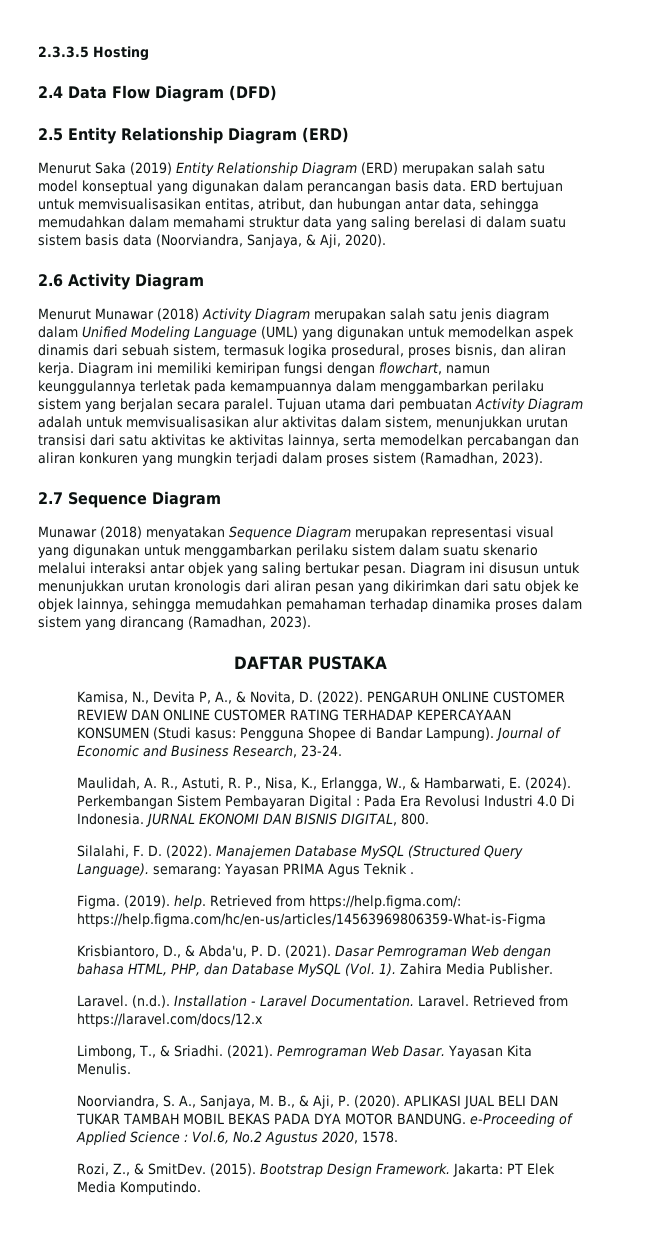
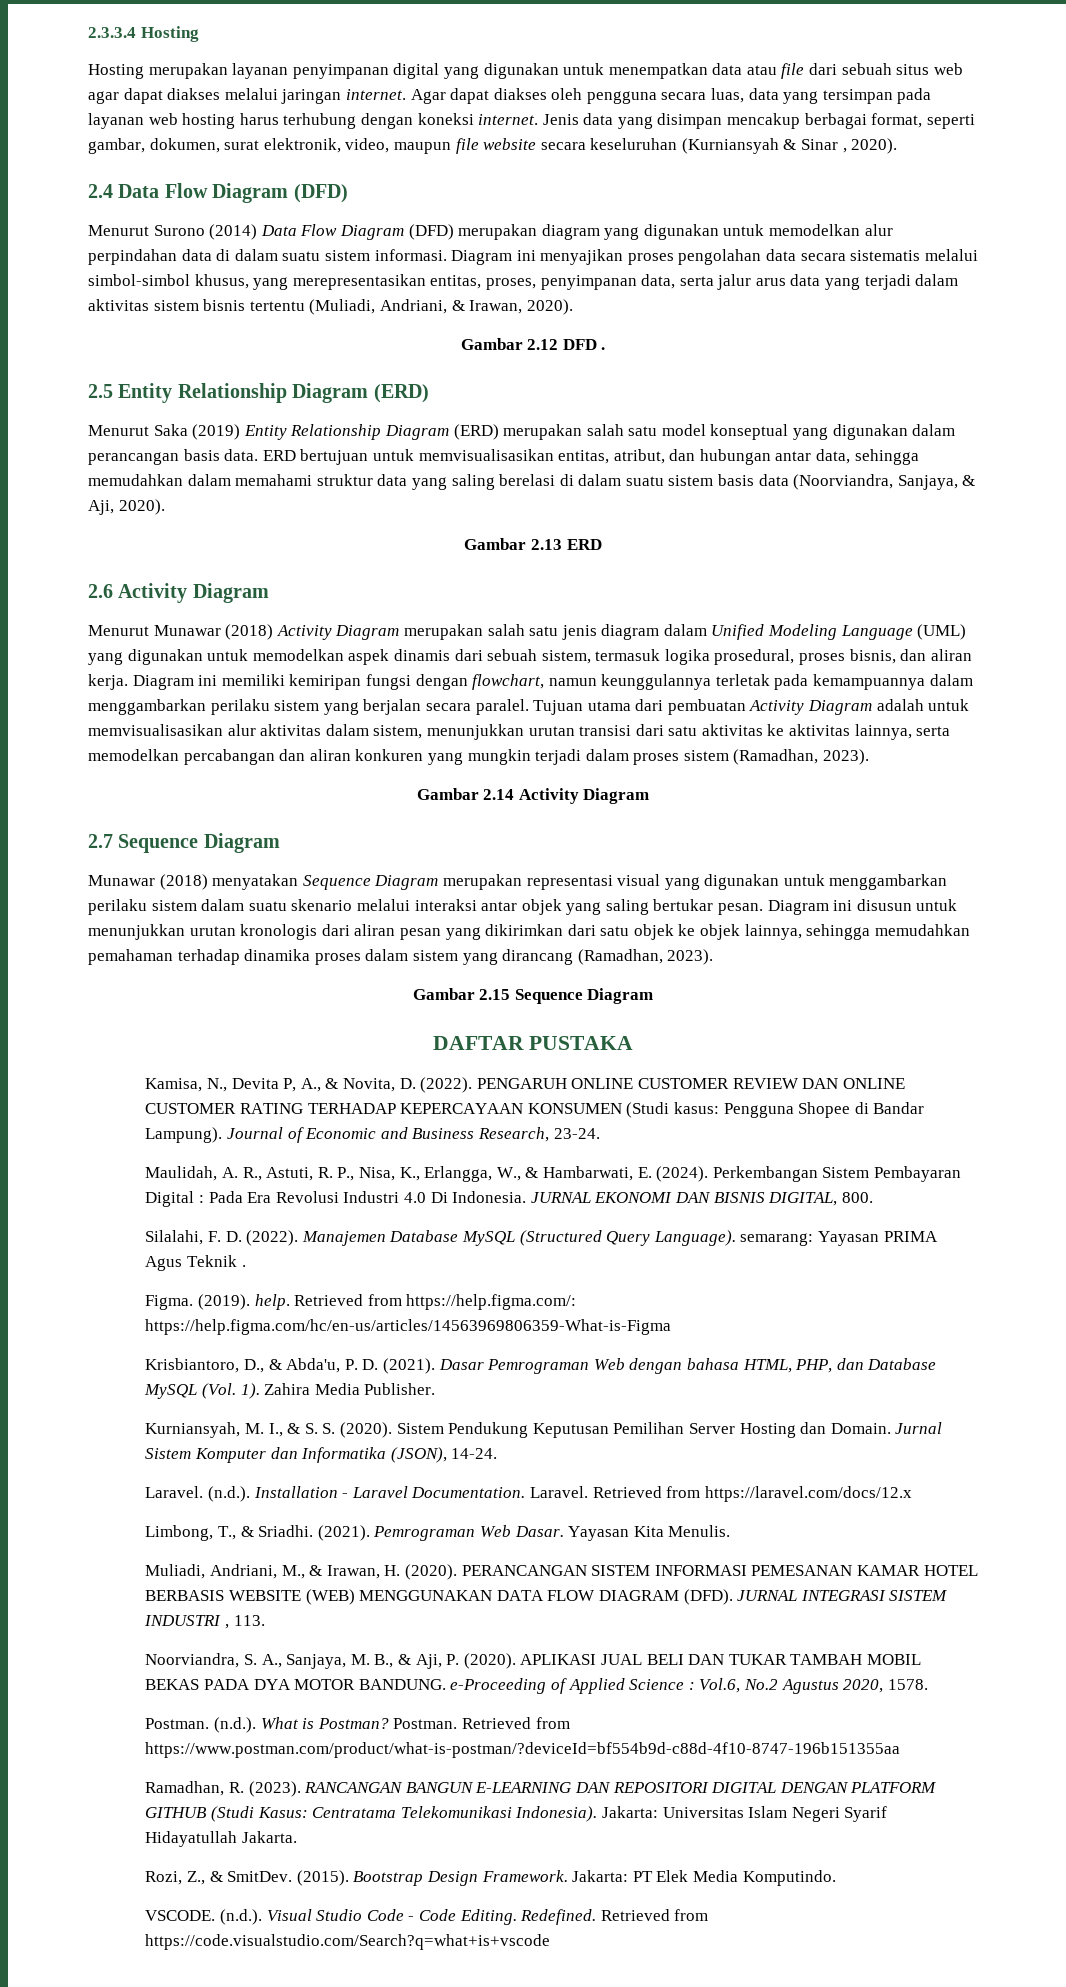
[38,46,149,61] 2.3.3.5 Hosting -> [88,26,199,42] [88,63,963,79] [88,88,932,104] [88,113,975,129] [88,138,898,154] 2.3.3.4 Hosting // Hosting merupakan layanan penyimpanan digital yang digunakan untuk menempatkan data atau file dari sebuah situs web agar dapat diakses melalui jaringan internet. Agar dapat diakses oleh pengguna secara luas, data yang tersimpan pada layanan web hosting harus terhubung dengan koneksi internet. Jenis data yang disimpan mencakup berbagai format, seperti gambar, dokumen, surat elektronik, video, maupun file website secara keseluruhan (Kurniansyah & Sinar , 2020).
(277, 93) none -> [88,224,893,240] [88,249,978,265] [88,274,959,290] [88,299,573,315] [460,338,606,350] // Menurut Surono (2014) Data Flow Diagram (DFD) merupakan diagram yang digunakan untuk memodelkan alur perpindahan data di dalam suatu sistem informasi. Diagram ini menyajikan proses pengolahan data secara sistematis melalui simbol-simbol khusus, yang merepresentasikan entitas, proses, penyimpanan data, serta jalur arus data yang terjadi dalam aktivitas sistem bisnis tertentu (Muliadi, Andriani, & Irawan, 2020). // Gambar 2.12 DFD .
(386, 240) none -> [464,538,602,550] // Gambar 2.13 ERD
(543, 458) none -> [416,788,650,804] // Gambar 2.14 Activity Diagram
(311, 622) none -> [412,988,654,1004] // Gambar 2.15 Sequence Diagram
(554, 969) none -> [145,1422,943,1438] [145,1447,498,1463] // Kurniansyah, M. I., & S. S. (2020). Sistem Pendukung Keputusan Pemilihan Server Hosting dan Domain. Jurnal Sistem Komputer dan Informatika (JSON), 14-24.
(132, 1069) none -> [145,1564,978,1580] [145,1589,948,1605] [144,1615,265,1629] // Muliadi, Andriani, M., & Irawan, H. (2020). PERANCANGAN SISTEM INFORMASI PEMESANAN KAMAR HOTEL BERBASIS WEBSITE (WEB) MENGGUNAKAN DATA FLOW DIAGRAM (DFD). JURNAL INTEGRASI SISTEM INDUSTRI , 113.
(399, 1137) none -> [145,1717,570,1733] [145,1742,901,1758] [145,1781,937,1797] [145,1806,888,1822] [145,1831,298,1847] // Postman. (n.d.). What is Postman? Postman. Retrieved from https://www.postman.com/product/what-is-postman/?deviceId=bf554b9d-c88d-4f10-8747-196b151355aa // Ramadhan, R. (2023). RANCANGAN BANGUN E-LEARNING DAN REPOSITORI DIGITAL DENGAN PLATFORM GITHUB (Studi Kasus: Centratama Telekomunikasi Indonesia). Jakarta: Universitas Islam Negeri Syarif Hidayatullah Jakarta.
(202, 1188) none -> [145,1909,709,1925] [145,1934,551,1950] // VSCODE. (n.d.). Visual Studio Code - Code Editing. Redefined. Retrieved from https://code.visualstudio.com/Search?q=what+is+vscode

